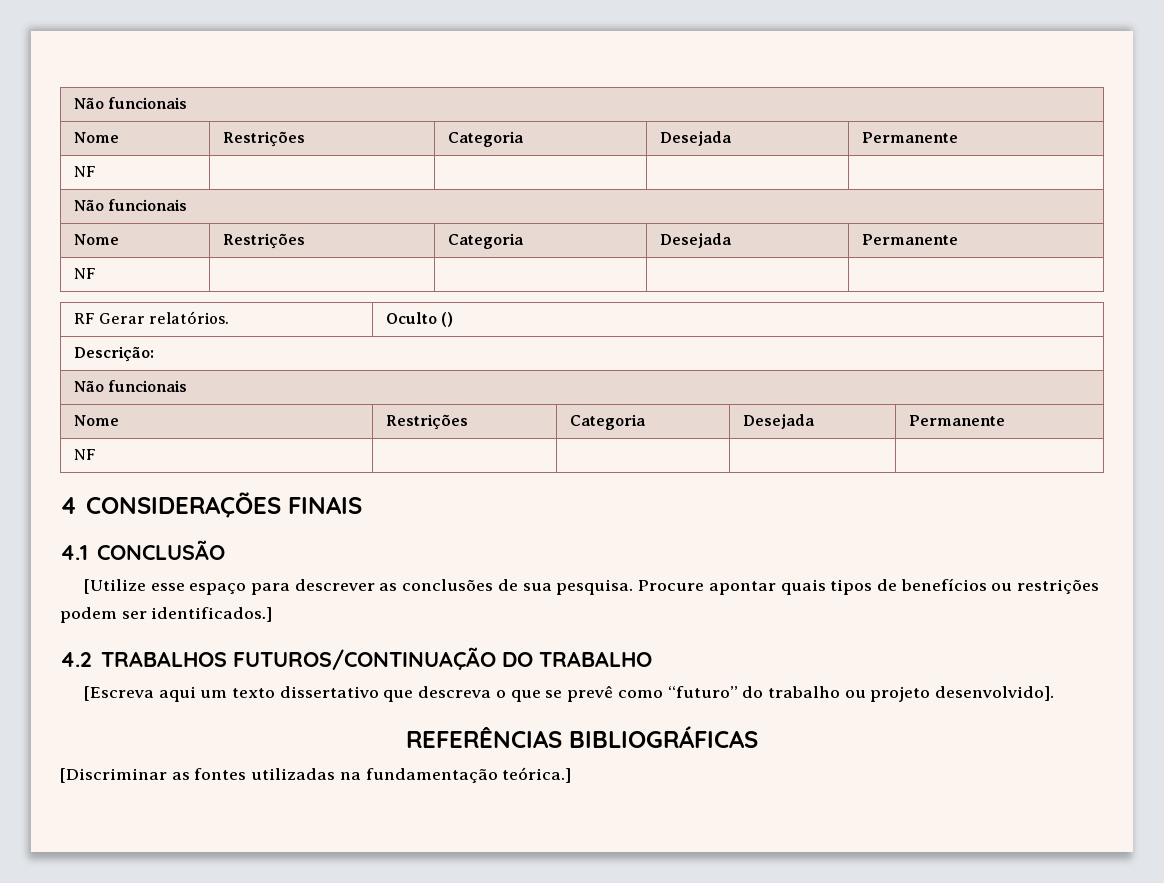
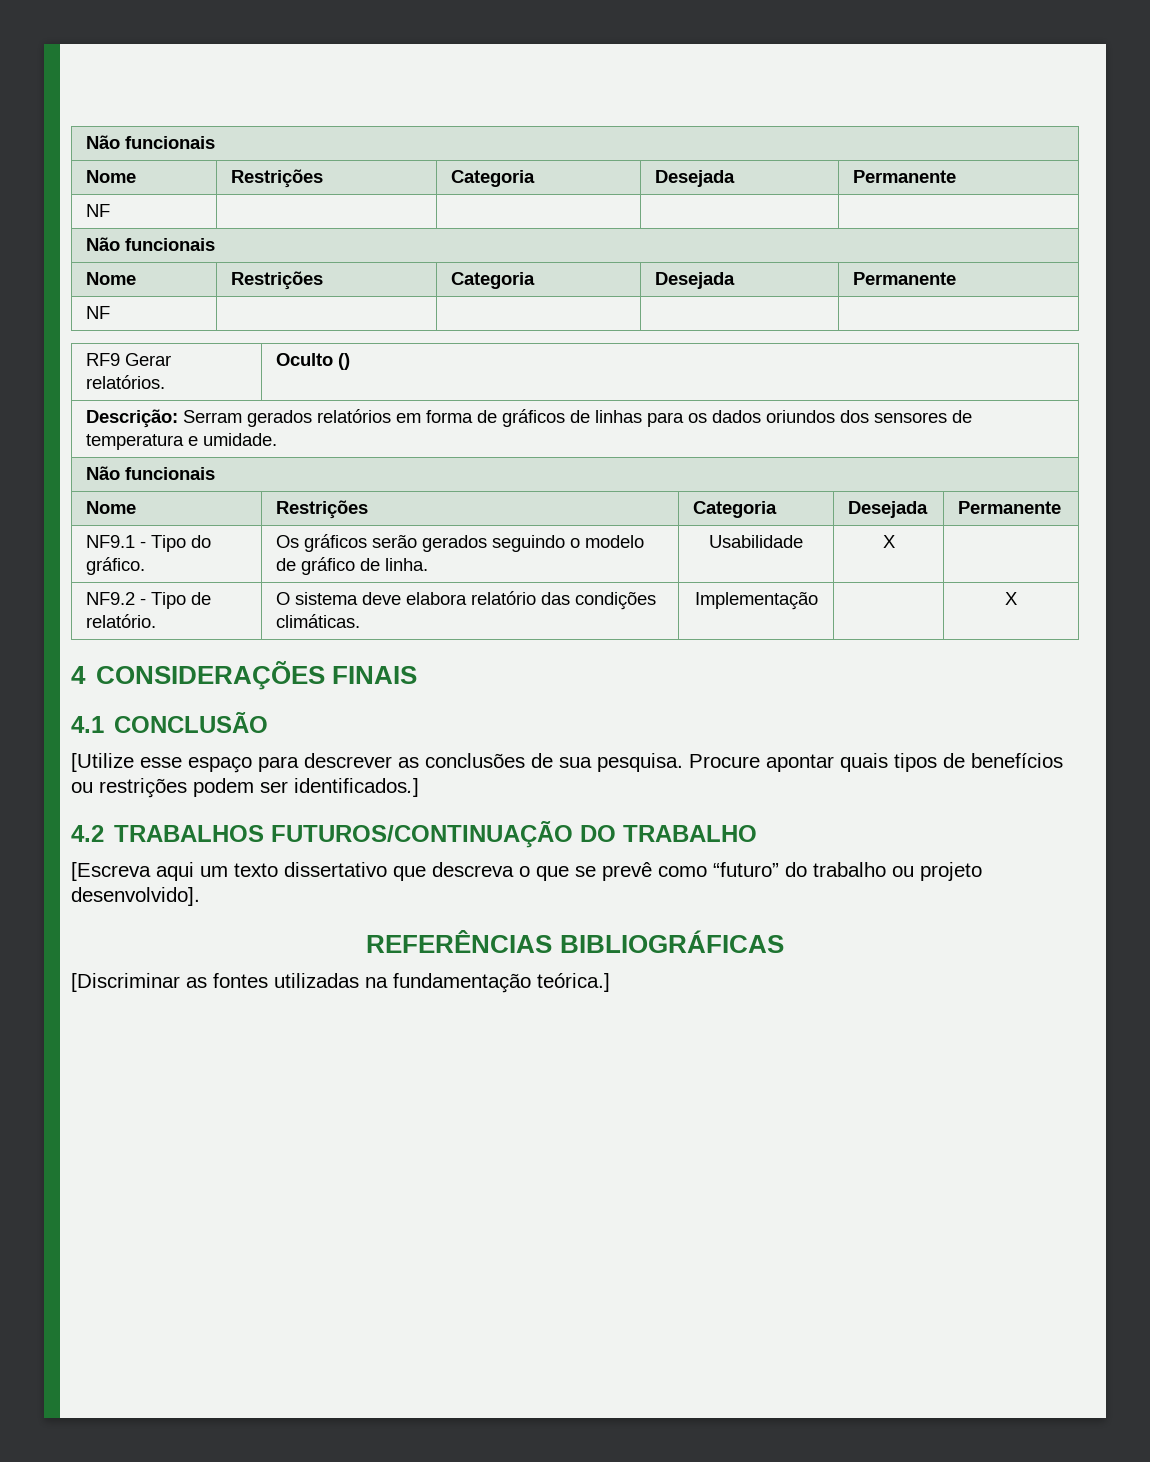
[73,313,95,324] RF -> [86,353,121,366] RF9
[73,380,187,392] [73,415,119,426] [385,414,468,430] [569,414,646,430] [742,414,815,429] [908,415,1005,426] [73,449,96,460] // Não funcionais // Nome | Restrições | Categoria | Desejada | Permanente // NF | | | | -> [183,409,973,427] [86,433,278,450] [86,466,216,480] [86,501,137,514] [276,500,369,519] [693,501,778,518] [848,501,929,518] [958,501,1062,514] [86,535,212,552] [86,557,146,575] [276,534,645,552] [276,557,429,575] [709,535,803,548] [882,535,895,548] [86,592,212,609] [86,614,157,628] [276,591,657,610] [276,614,361,628] [694,591,818,610] [1005,592,1017,605] Serram gerados relatórios em forma de gráficos de linhas para os dados oriundos dos sensores de temperatura e umidade. // Não funcionais // Nome | Restrições | Categoria | Desejada | Permanente // NF9.1 - Tipo do gráfico. | Os gráficos serão gerados seguindo o modelo de gráfico de linha. | Usabilidade | X | // NF9.2 - Tipo de relatório. | O sistema deve elabora relatório das condições climáticas. | Implementação | | X

